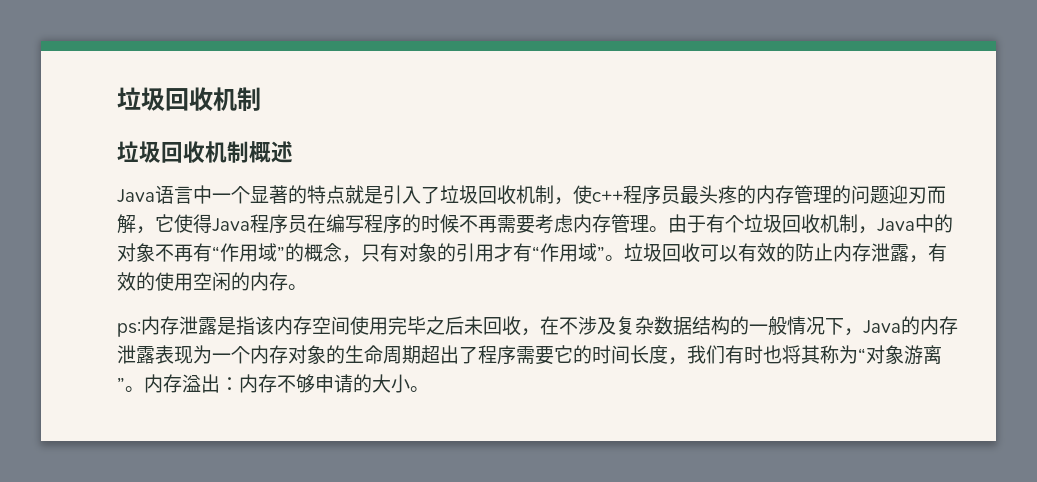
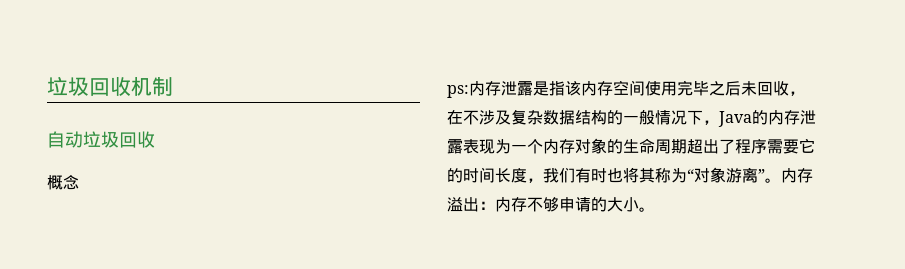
[117,141,293,163] [117,185,946,205] [117,214,953,234] [117,243,947,263] [117,272,307,291] 垃圾回收机制概述 // Java语言中一个显著的特点就是引入了垃圾回收机制，使c++程序员最头疼的内存管理的问题迎刃而解，它使得Java程序员在编写程序的时候不再需要考虑内存管理。由于有个垃圾回收机制，Java中的对象不再有“作用域”的概念，只有对象的引用才有“作用域”。垃圾回收可以有效的防止内存泄露，有效的使用空闲的内存。 -> [47,131,155,148] [47,174,79,190] 自动垃圾回收 // 概念

